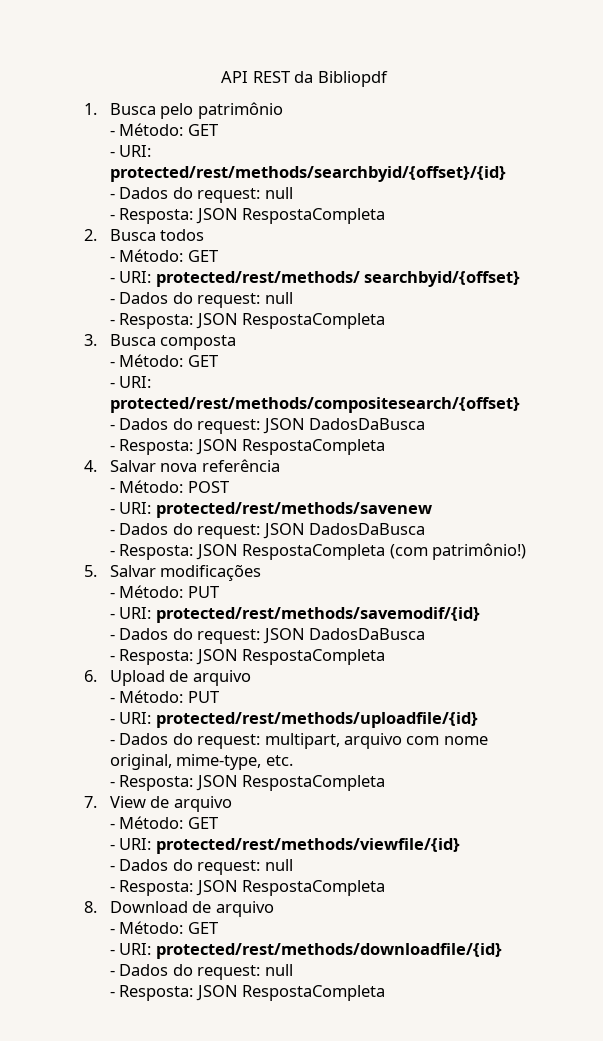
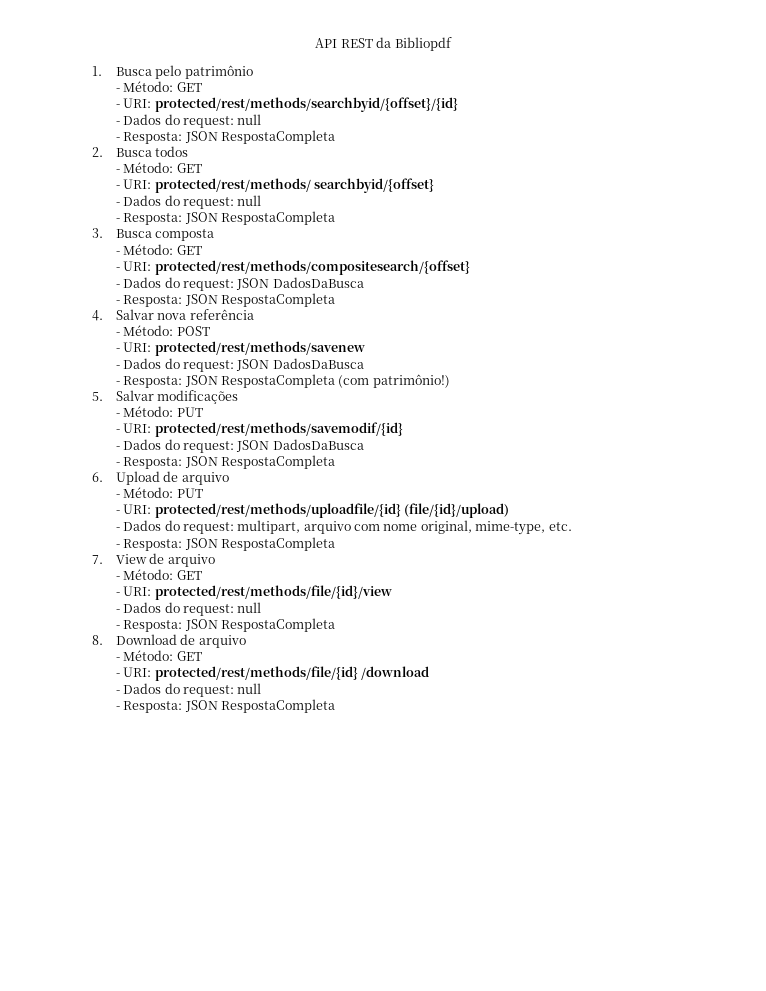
(478, 720) none -> [403,503,509,518] (file/{id}/upload)
[155,838,460,854] protected/rest/methods/viewfile/{id} -> [154,585,392,600] protected/rest/methods/file/{id}/view
[155,943,502,959] protected/rest/methods/downloadfile/{id} -> [154,666,429,681] protected/rest/methods/file/{id} /download

